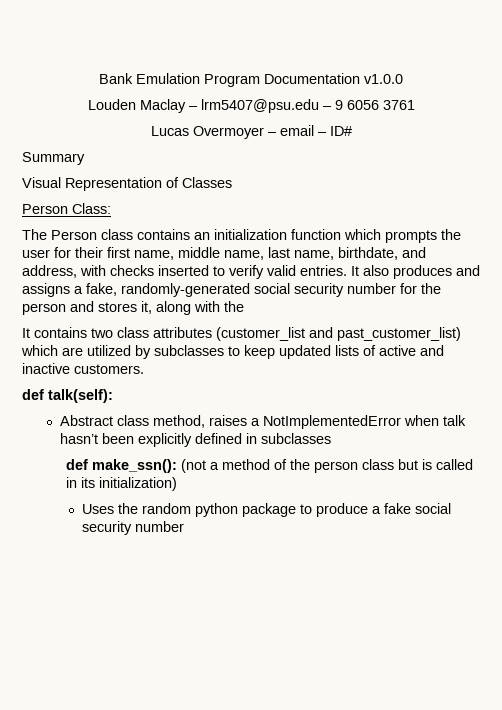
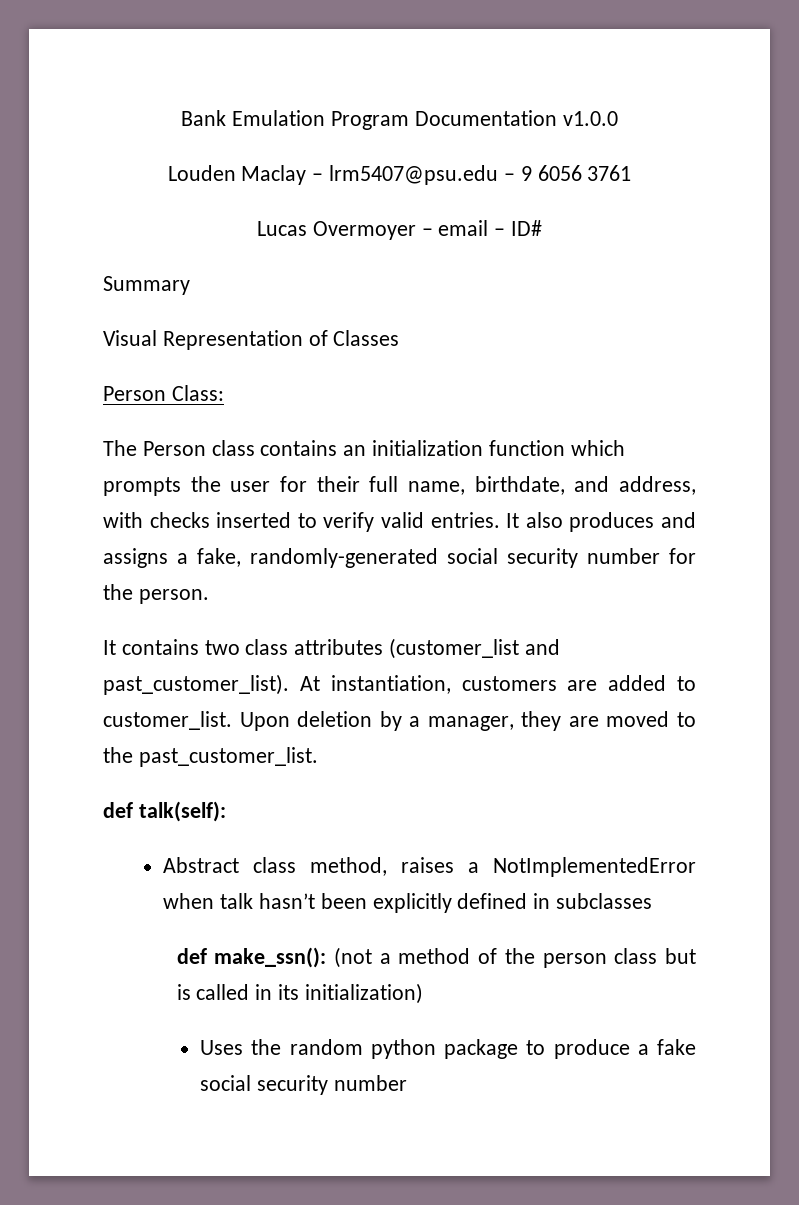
[107,247,290,260] first name, middle name, last -> [369,476,399,492] full
[22,301,244,315] person and stores it, along with the -> [138,589,209,604] person.
[337,327,461,341] [21,345,444,359] [22,363,144,374] past_customer_list) which are utilized by subclasses to keep updated lists of active and inactive customers. -> [103,674,696,695] [103,711,696,731] [103,747,318,767] past_customer_list). At instantiation, customers are added to customer_list. Upon deletion by a manager, they are moved to the past_customer_list.

